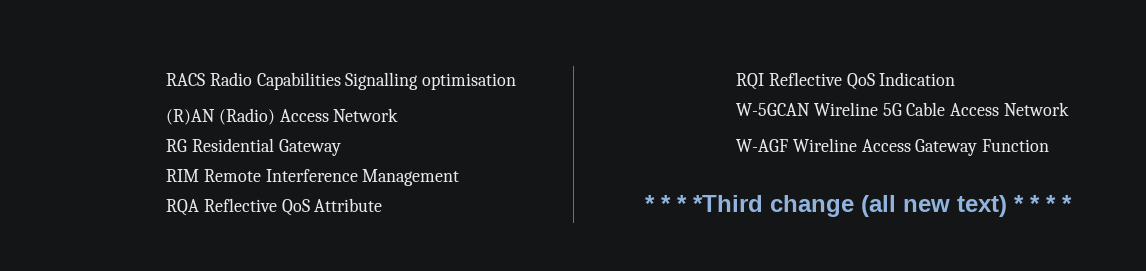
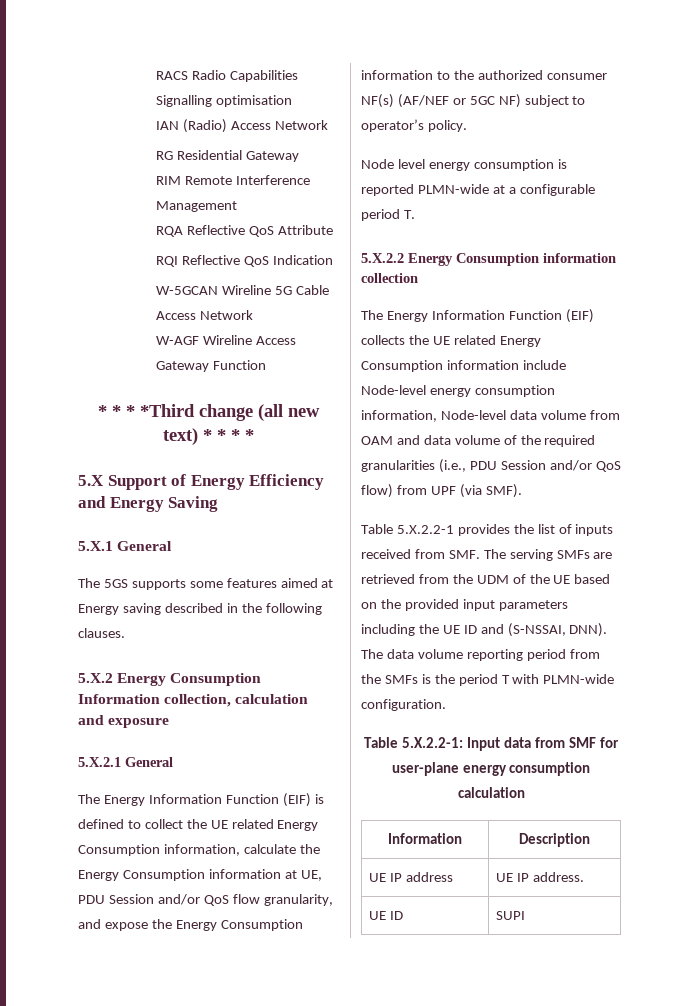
[166,109,216,125] (R)AN -> [156,121,179,130] IAN
(1072, 203) none -> [78,474,325,490] [78,496,219,512] [78,541,173,551] [78,578,334,590] [78,603,322,615] [78,628,125,638] [78,673,262,686] [78,694,309,707] [78,715,170,728] [78,757,173,767] [78,793,324,807] [78,819,319,831] [78,844,320,856] [78,869,322,881] [78,894,333,906] [78,919,303,931] [361,70,607,80] [361,94,586,108] [361,119,467,132] [361,159,567,171] [361,184,595,196] [361,209,415,221] [361,253,616,266] [361,273,418,283] [361,309,594,323] [361,335,541,347] [361,360,566,372] [361,385,555,397] [361,410,620,422] [361,435,596,447] [361,459,621,473] [361,484,522,498] [361,524,614,536] [361,549,613,561] [361,574,611,584] [361,599,568,611] [361,623,608,637] [361,649,600,661] [361,674,615,686] [361,699,446,711] [364,737,619,751] [391,762,591,776] [457,787,525,798] [388,833,462,844] [519,833,590,847] [369,872,454,882] [496,872,585,882] [369,911,404,920] [496,911,526,920] // 5.X Support of Energy Efficiency and Energy Saving // 5.X.1 General // The 5GS supports some features aimed at Energy saving described in the following clauses. // 5.X.2 Energy Consumption Information collection, calculation and exposure // 5.X.2.1 General // The Energy Information Function (EIF) is defined to collect the UE related Energy Consumption information, calculate the Energy Consumption information at UE, PDU Session and/or QoS flow granularity, and expose the Energy Consumption information to the authorized consumer NF(s) (AF/NEF or 5GC NF) subject to operator’s policy. // Node level energy consumption is reported PLMN-wide at a configurable period T. // 5.X.2.2 Energy Consumption information collection // The Energy Information Function (EIF) collects the UE related Energy Consumption information include Node-level energy consumption information, Node-level data volume from OAM and data volume of the required granularities (i.e., PDU Session and/or QoS flow) from UPF (via SMF). // Table 5.X.2.2-1 provides the list of inputs received from SMF. The serving SMFs are retrieved from the UDM of the UE based on the provided input parameters including the UE ID and (S-NSSAI, DNN). The data volume reporting period from the SMFs is the period T with PLMN-wide configuration. // Table 5.X.2.2-1: Input data from SMF for user-plane energy consumption calculation // Information | Description // UE IP address | UE IP address. // UE ID | SUPI

